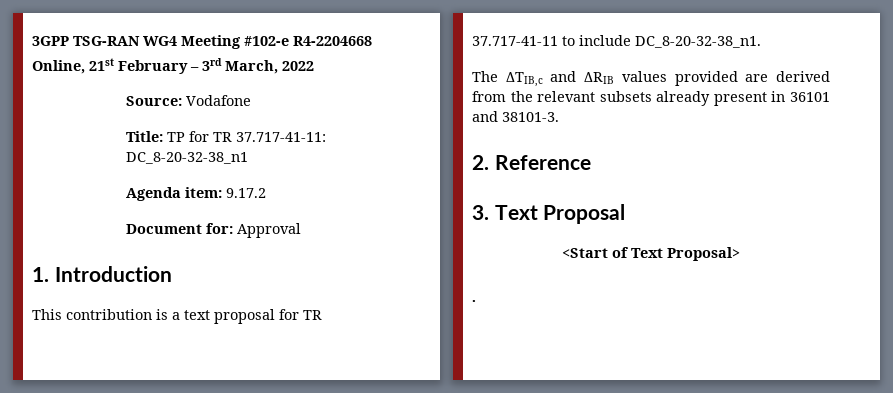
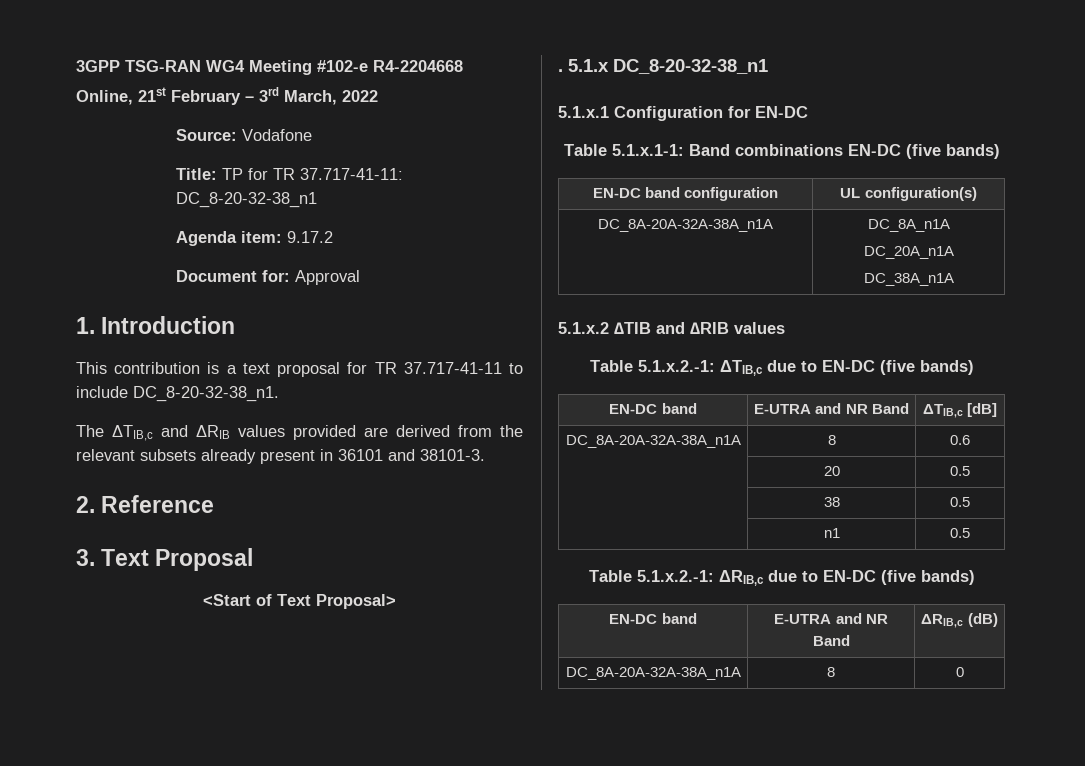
(476, 301) none -> [568,59,768,74] [558,106,808,121] [563,144,1000,159] [592,187,779,201] [840,187,977,201] [598,219,773,232] [867,219,950,232] [863,246,954,259] [863,273,954,286] [558,322,785,334] [589,360,974,376] [609,403,697,414] [754,403,909,414] [922,403,998,418] [565,435,741,448] [827,435,836,445] [950,435,970,445] [823,466,840,476] [950,466,970,476] [823,497,840,507] [950,497,970,507] [823,528,840,538] [950,528,970,538] [588,570,975,586] [609,613,697,624] [774,613,888,624] [812,635,850,646] [921,613,998,628] [565,667,741,680] [827,667,835,677] [955,667,964,677] 5.1.x DC_8-20-32-38_n1 // 5.1.x.1 Configuration for EN-DC // Table 5.1.x.1-1: Band combinations EN-DC (five bands) // EN-DC band configuration | UL configuration(s) // DC_8A-20A-32A-38A_n1A | DC_8A_n1A // DC_20A_n1A // DC_38A_n1A // 5.1.x.2 ∆TIB and ∆RIB values // Table 5.1.x.2.-1: ΔTIB,c due to EN-DC (five bands) // EN-DC band | E-UTRA and NR Band | ΔTIB,c [dB] // DC_8A-20A-32A-38A_n1A | 8 | 0.6 // | 20 | 0.5 // | 38 | 0.5 // | n1 | 0.5 // Table 5.1.x.2.-1: ΔRIB,c due to EN-DC (five bands) // EN-DC band | E-UTRA and NR Band | ΔRIB,c (dB) // DC_8A-20A-32A-38A_n1A | 8 | 0

